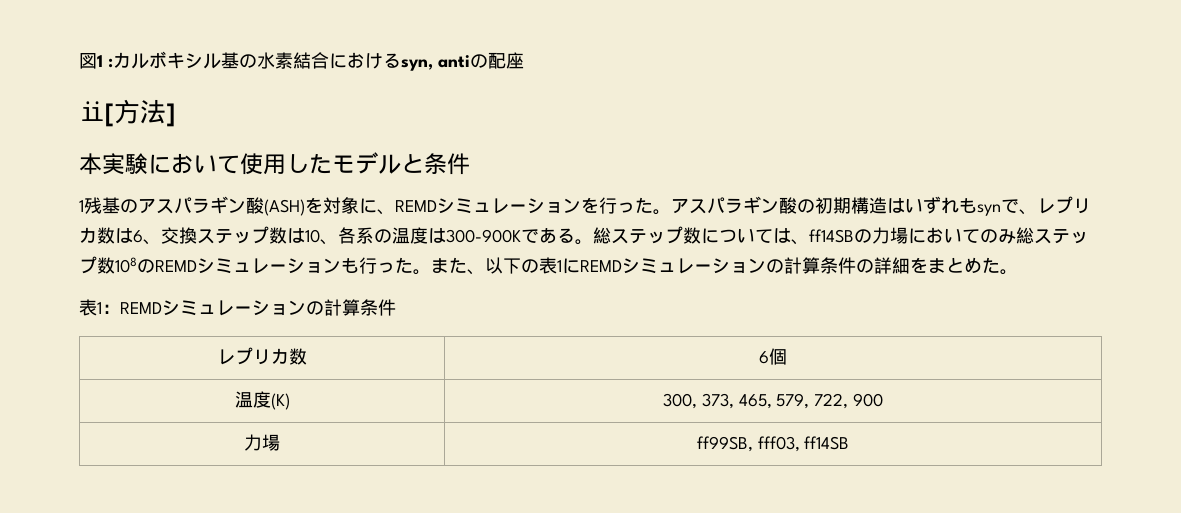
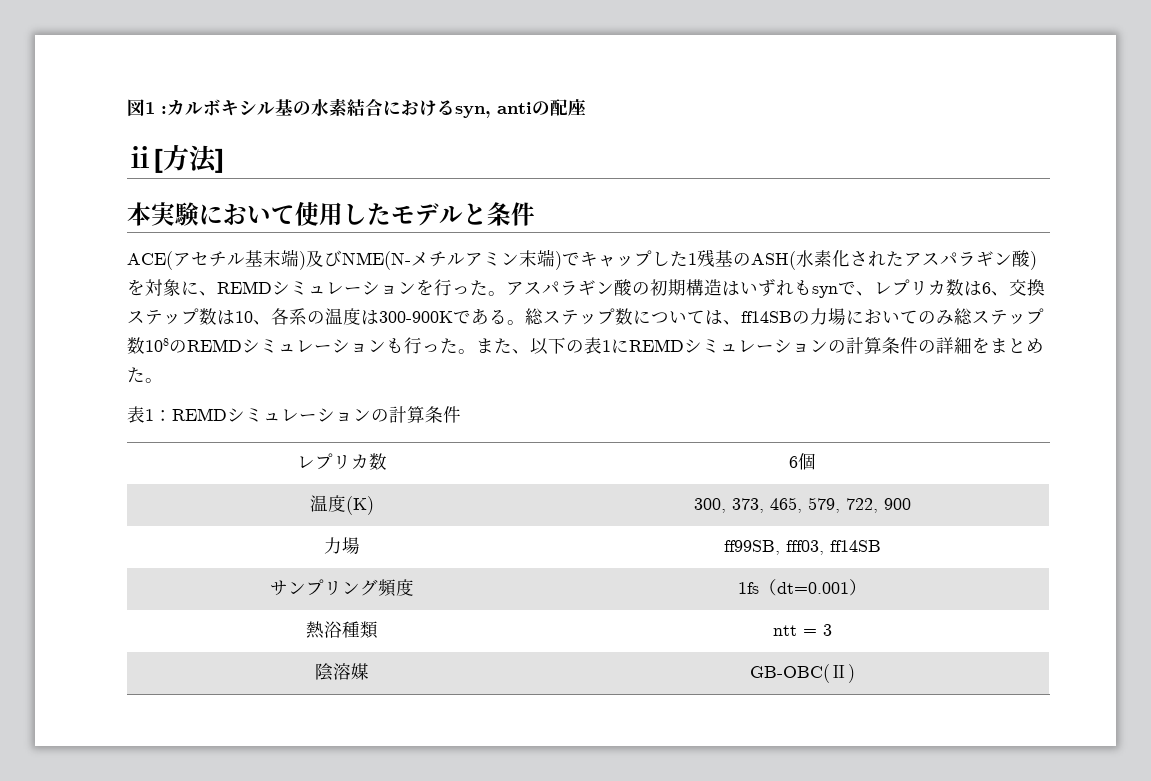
[79,196,305,216] 1残基のアスパラギン酸(ASH) -> [127,249,1037,270] ACE(アセチル基末端)及びNME(N-メチルアミン末端)でキャップした1残基のASH(水素化されたアスパラギン酸)
(850, 443) none -> [269,579,414,597] [738,579,867,596] [305,621,378,639] [773,624,832,636] [314,663,369,681] [750,664,855,683] // サンプリング頻度 | 1fs（dt=0.001） // 熱浴種類 | ntt = 3 // 陰溶媒 | GB-OBC(Ⅱ)

